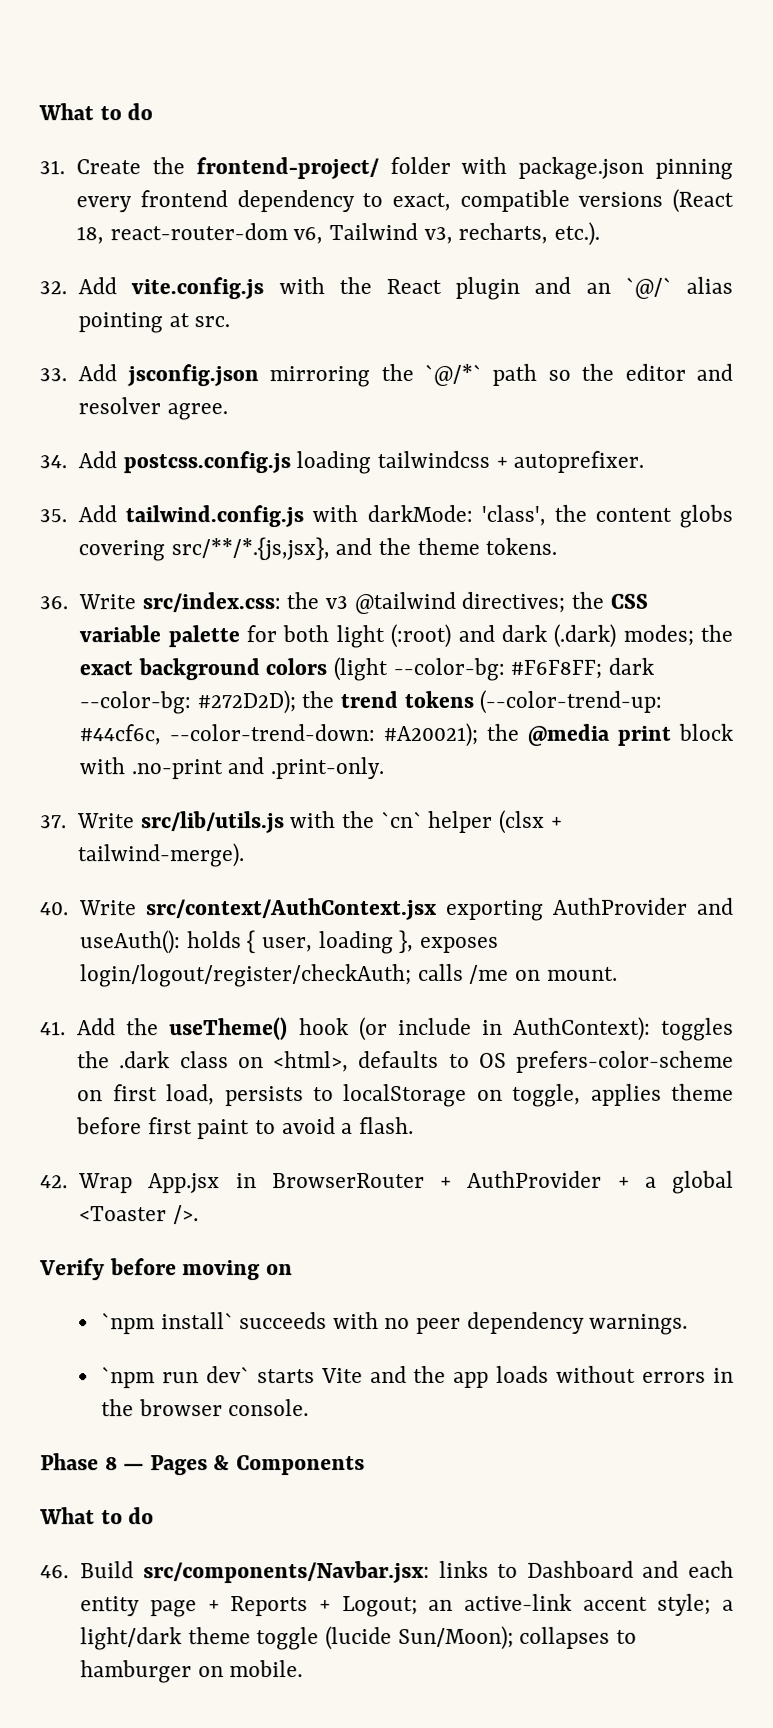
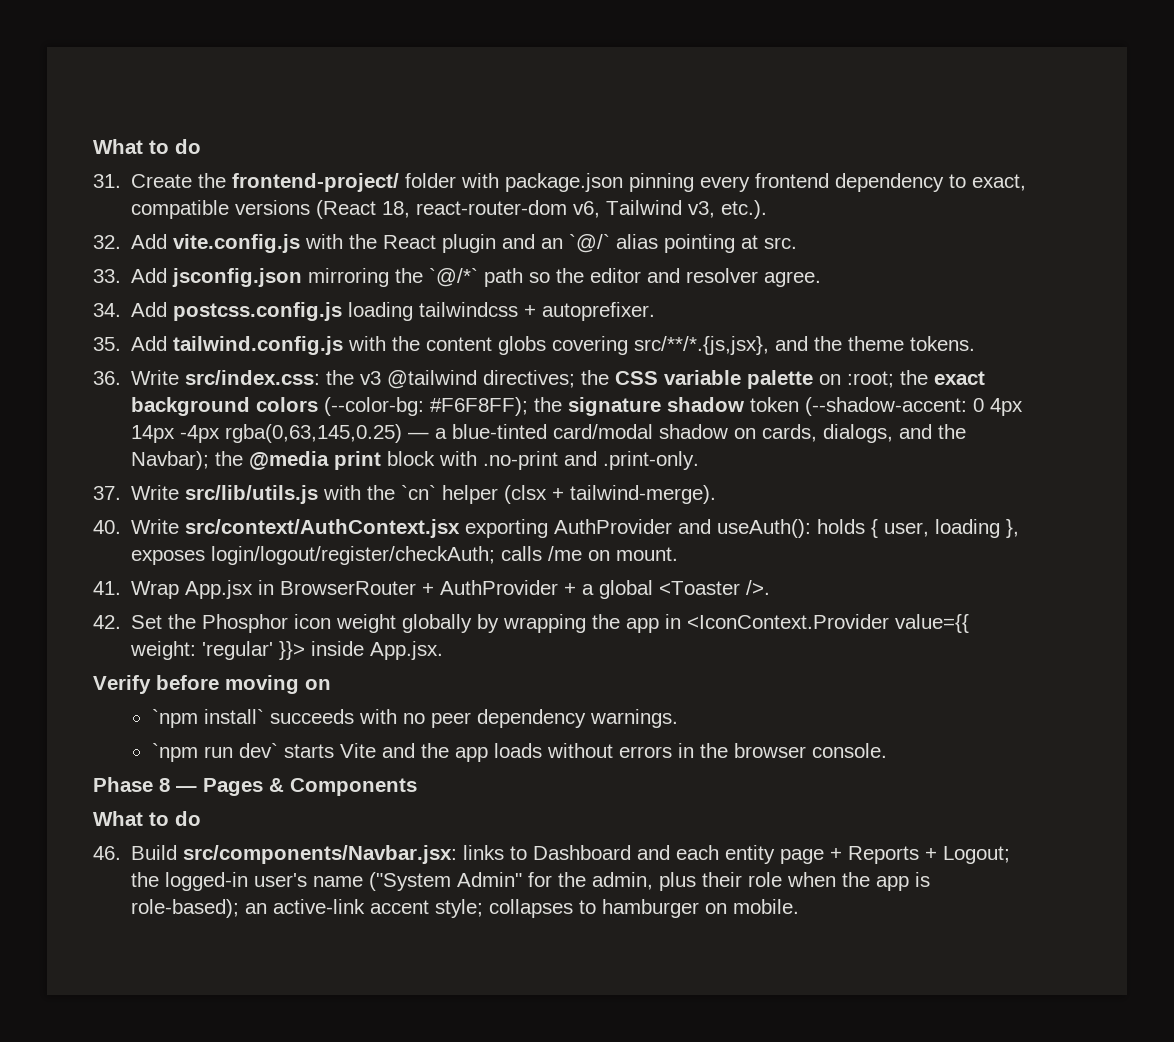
[458,222,549,244] recharts, -> (716, 209) none
[366,504,546,526] darkMode: 'class', -> (387, 343) none
[246,623,733,649] [79,656,654,682] [79,689,663,715] [79,722,479,748] for both light (:root) and dark (.dark) modes; the exact background colors (light --color-bg: #F6F8FF; dark --color-bg: #272D2D); the trend tokens (--color-trend-up: #44cf6c, --color-trend-down: #A20021); -> [819,370,986,388] [131,397,1024,416] [131,424,967,443] [131,451,210,470] on :root; the exact background colors (--color-bg: #F6F8FF); the signature shadow token (--shadow-accent: 0 4px 14px -4px rgba(0,63,145,0.25) — a blue-tinted card/modal shadow on cards, dialogs, and the Navbar);
[77,1016,734,1042] [77,1050,734,1073] [77,1083,734,1108] [76,1116,414,1140] [40,1175,68,1189] Add the useTheme() hook (or include in AuthContext): toggles the .dark class on <html>, defaults to OS prefers-color-scheme on first load, persists to localStorage on toggle, applies theme before first paint to avoid a flash. // 42. -> (121, 588) none
(199, 1215) none -> [93,614,970,633] [130,641,444,660] // 42. Set the Phosphor icon weight globally by wrapping the app in <IconContext.Provider value={{ weight: 'regular' }}> inside App.jsx.
[428,1593,734,1616] [80,1625,514,1651] an active-link accent style; a light/dark theme toggle (lucide Sun/Moon); -> [131,872,931,891] [131,899,484,918] the logged-in user's name ("System Admin" for the admin, plus their role when the app is role-based); an active-link accent style;

